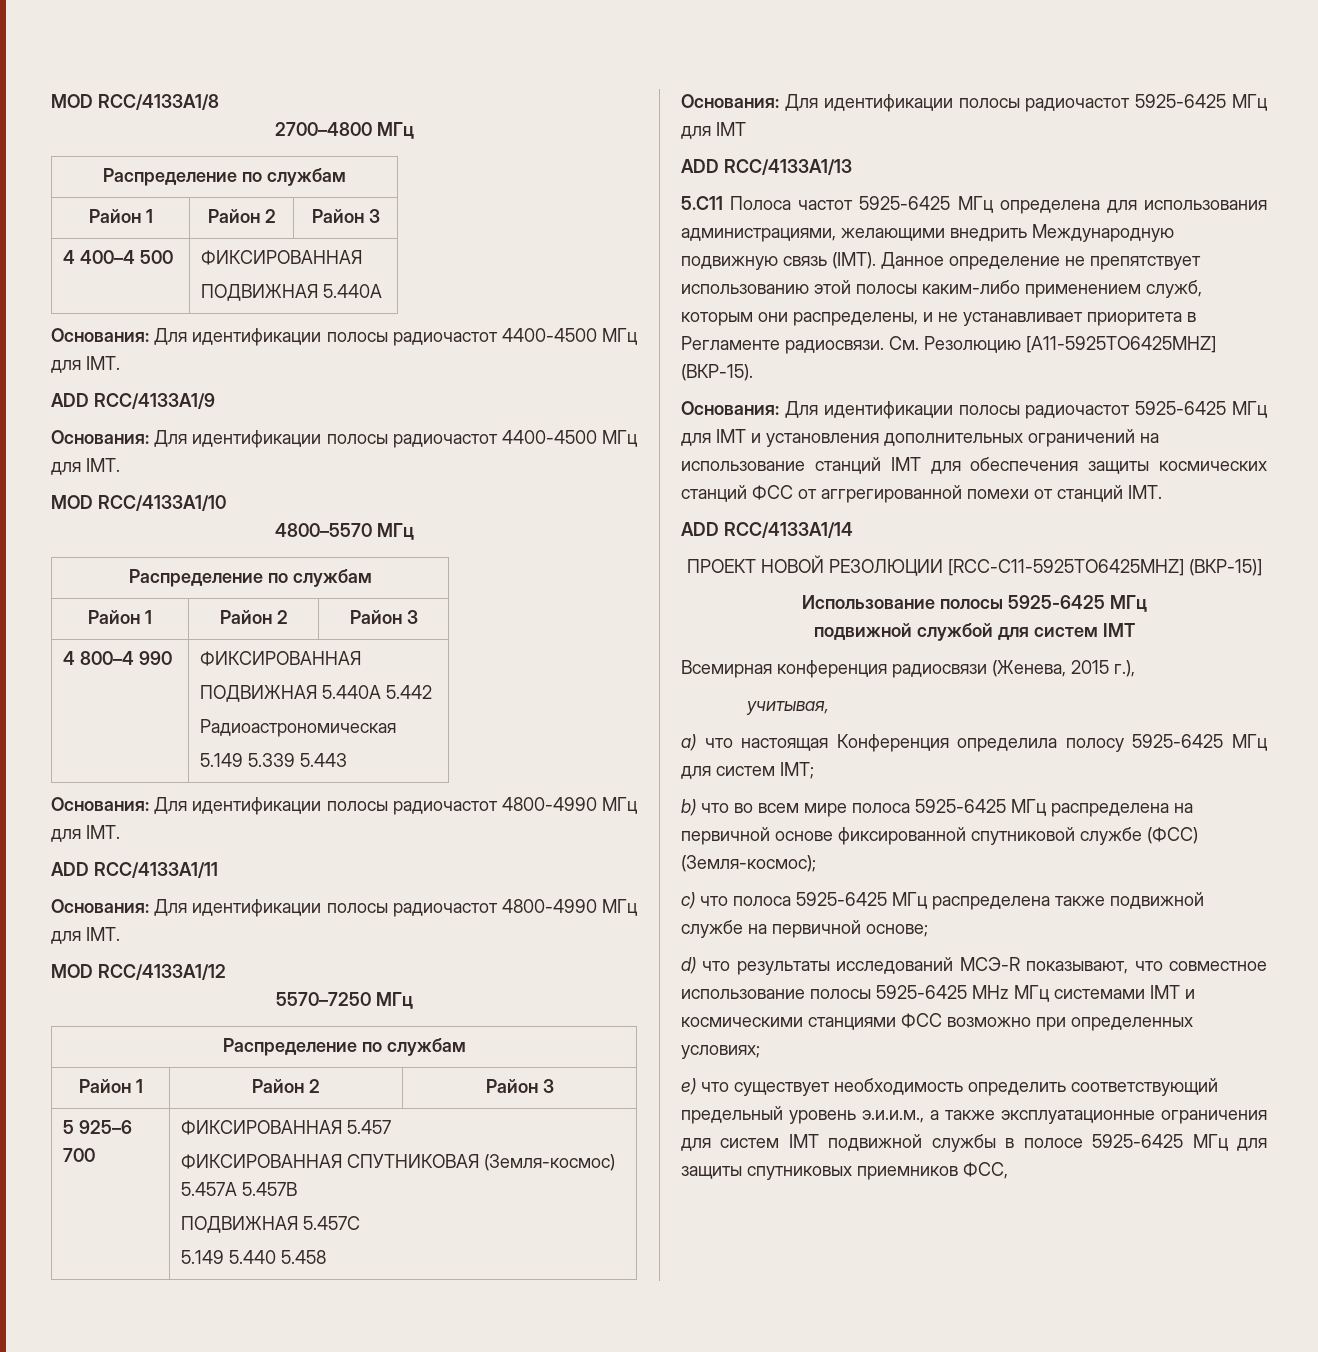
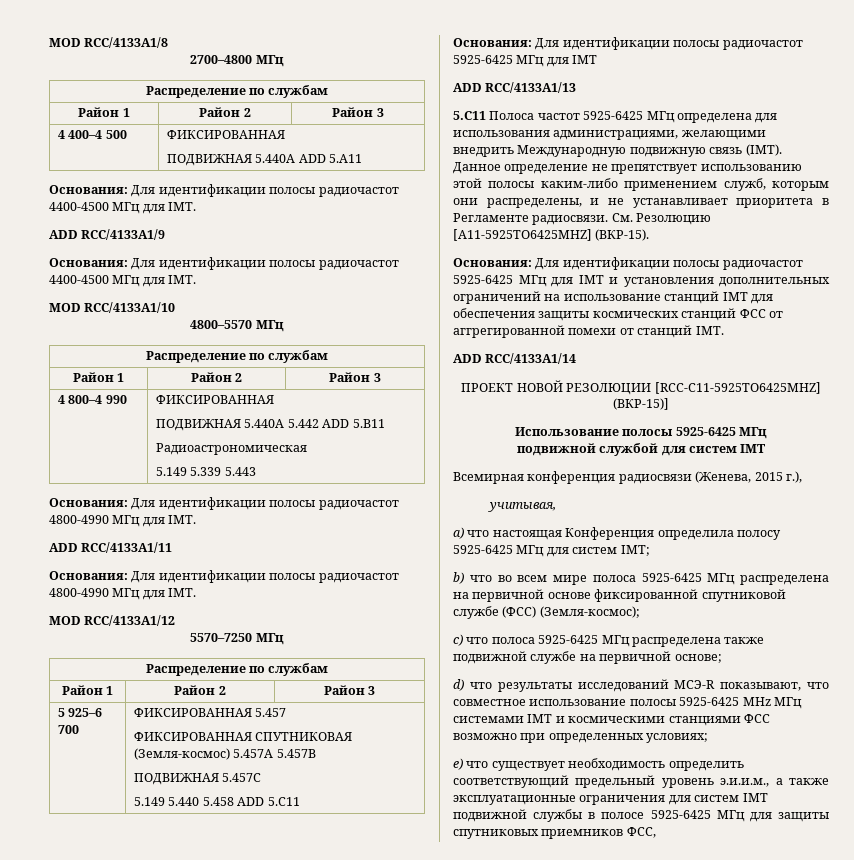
(383, 291) none -> [298,154,363,163] ADD 5.A11
(433, 692) none -> [322,419,385,428] ADD 5.B11
(327, 1257) none -> [237,797,300,806] ADD 5.C11

